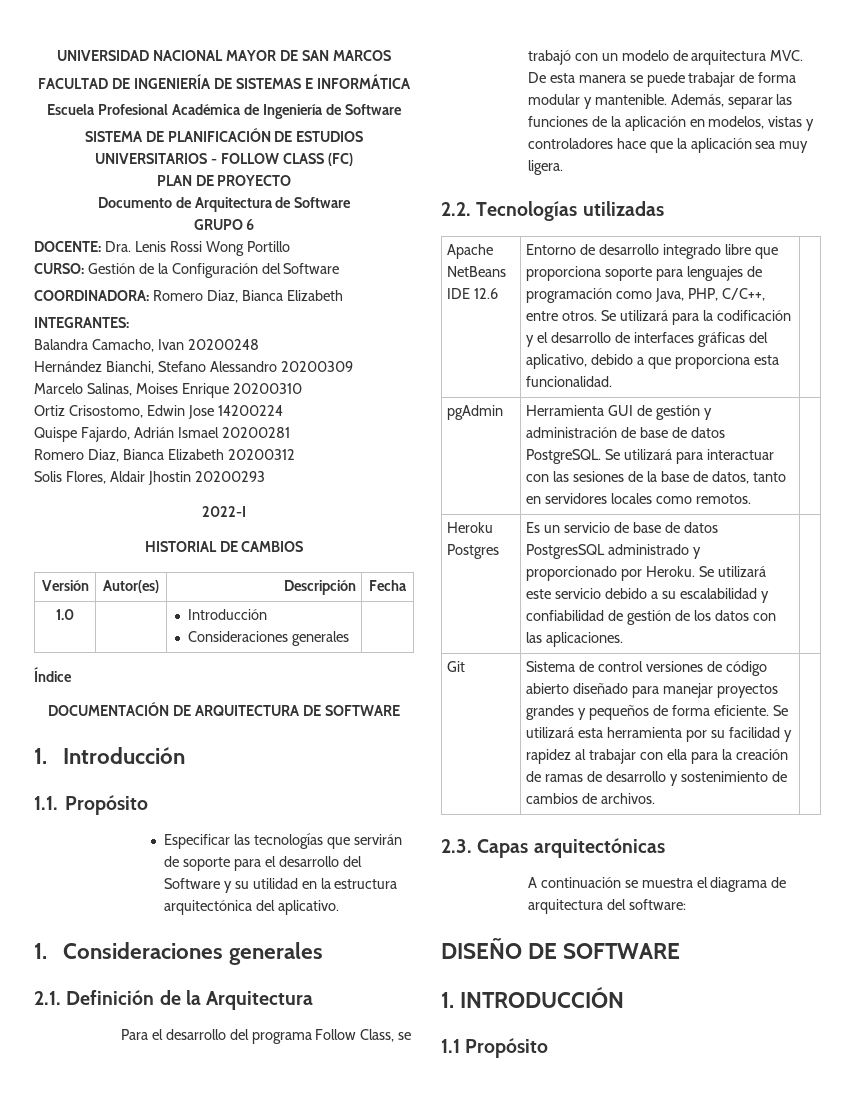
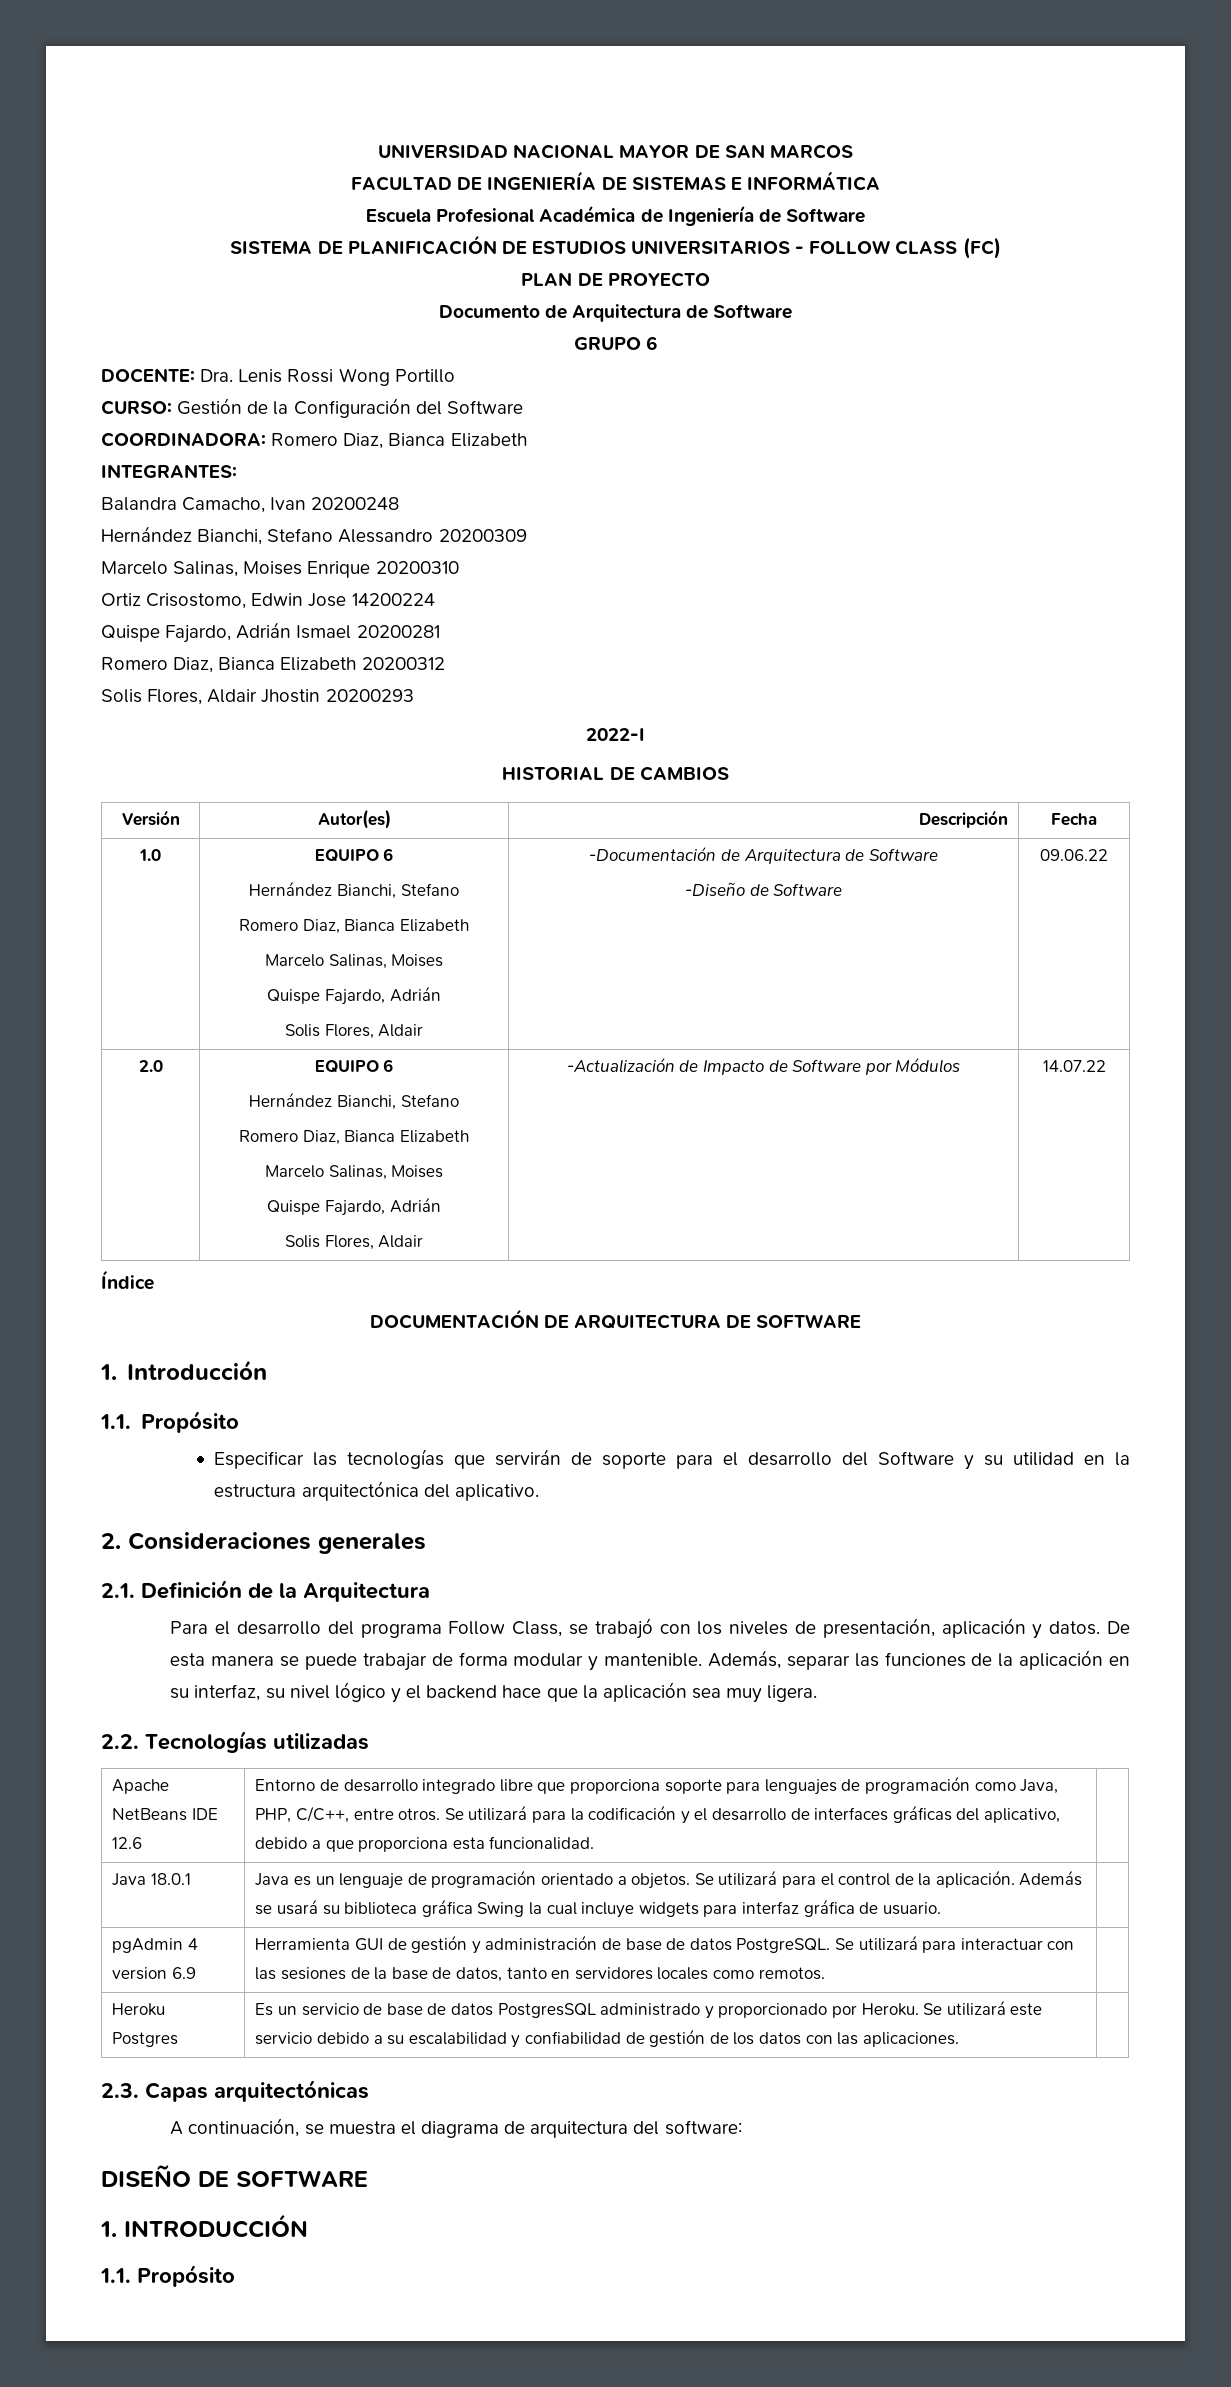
[188,609,268,620] [188,631,350,646] | Introducción // Consideraciones generales | -> [314,848,394,862] [249,881,459,899] [239,919,469,934] [264,954,444,969] [267,986,441,1005] [284,1024,424,1039] [589,846,938,864] [684,882,843,896] [1040,849,1108,861] [138,1060,163,1072] [314,1059,394,1073] [249,1092,459,1110] [239,1130,469,1145] [264,1165,444,1180] [267,1197,441,1216] [284,1235,424,1250] [566,1057,961,1075] [1042,1060,1106,1072] EQUIPO 6 // Hernández Bianchi, Stefano // Romero Diaz, Bianca Elizabeth // Marcelo Salinas, Moises // Quispe Fajardo, Adrián // Solis Flores, Aldair | -Documentación de Arquitectura de Software // -Diseño de Software | 09.06.22 // 2.0 | EQUIPO 6 // Hernández Bianchi, Stefano // Romero Diaz, Bianca Elizabeth // Marcelo Salinas, Moises // Quispe Fajardo, Adrián // Solis Flores, Aldair | -Actualización de Impacto de Software por Módulos | 14.07.22
[34,943,47,959] 1. -> [101,1533,121,1549] 2.
[601,50,804,65] un modelo de arquitectura MVC. -> [697,1618,1101,1639] los niveles de presentación, aplicación y datos.
[708,116,815,131] [527,138,613,149] modelos, vistas y controladores -> [170,1682,498,1703] su interfaz, su nivel lógico y el backend
[447,405,504,420] pgAdmin -> [112,1873,192,1886] [255,1870,1083,1889] [255,1899,941,1918] [112,1938,199,1953] [112,1967,197,1980] Java 18.0.1 | Java es un lenguaje de programación orientado a objetos. Se utilizará para el control de la aplicación. Además se usará su biblioteca gráfica Swing la cual incluye widgets para interfaz gráfica de usuario. | // pgAdmin 4 version 6.9
[447,661,466,672] [526,661,767,676] [526,683,779,698] [526,705,788,720] [526,727,792,742] [526,749,788,764] [526,771,787,786] [526,793,656,804] // Git | Sistema de control versiones de código abierto diseñado para manejar proyectos grandes y pequeños de forma eficiente. Se utilizará esta herramienta por su facilidad y rapidez al trabajar con ella para la creación de ramas de desarrollo y sostenimiento de cambios de archivos. | -> (959, 2039) none
[540,877,621,888] continuación -> [188,2118,300,2137] continuación,
[441,1039,460,1053] 1.1 -> [100,2268,131,2283] 1.1.

